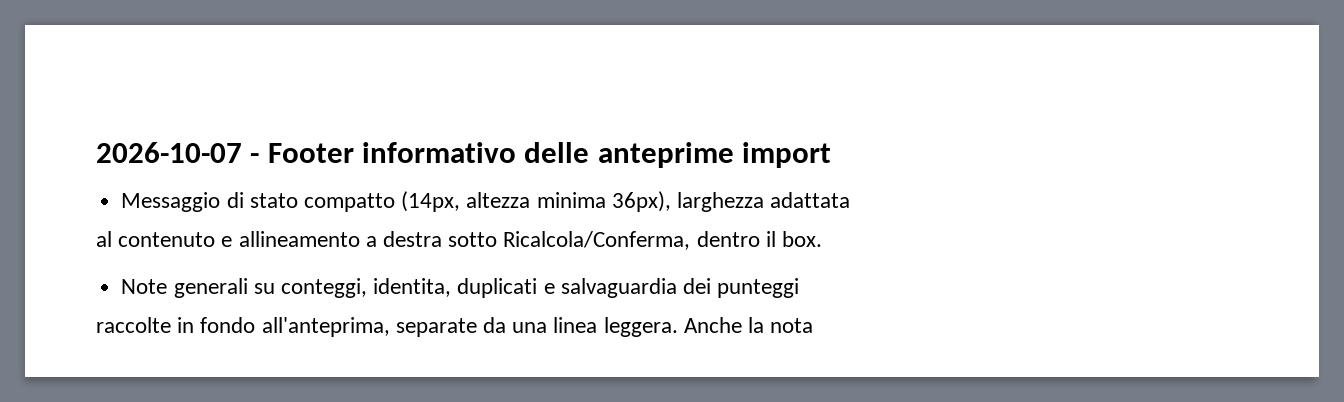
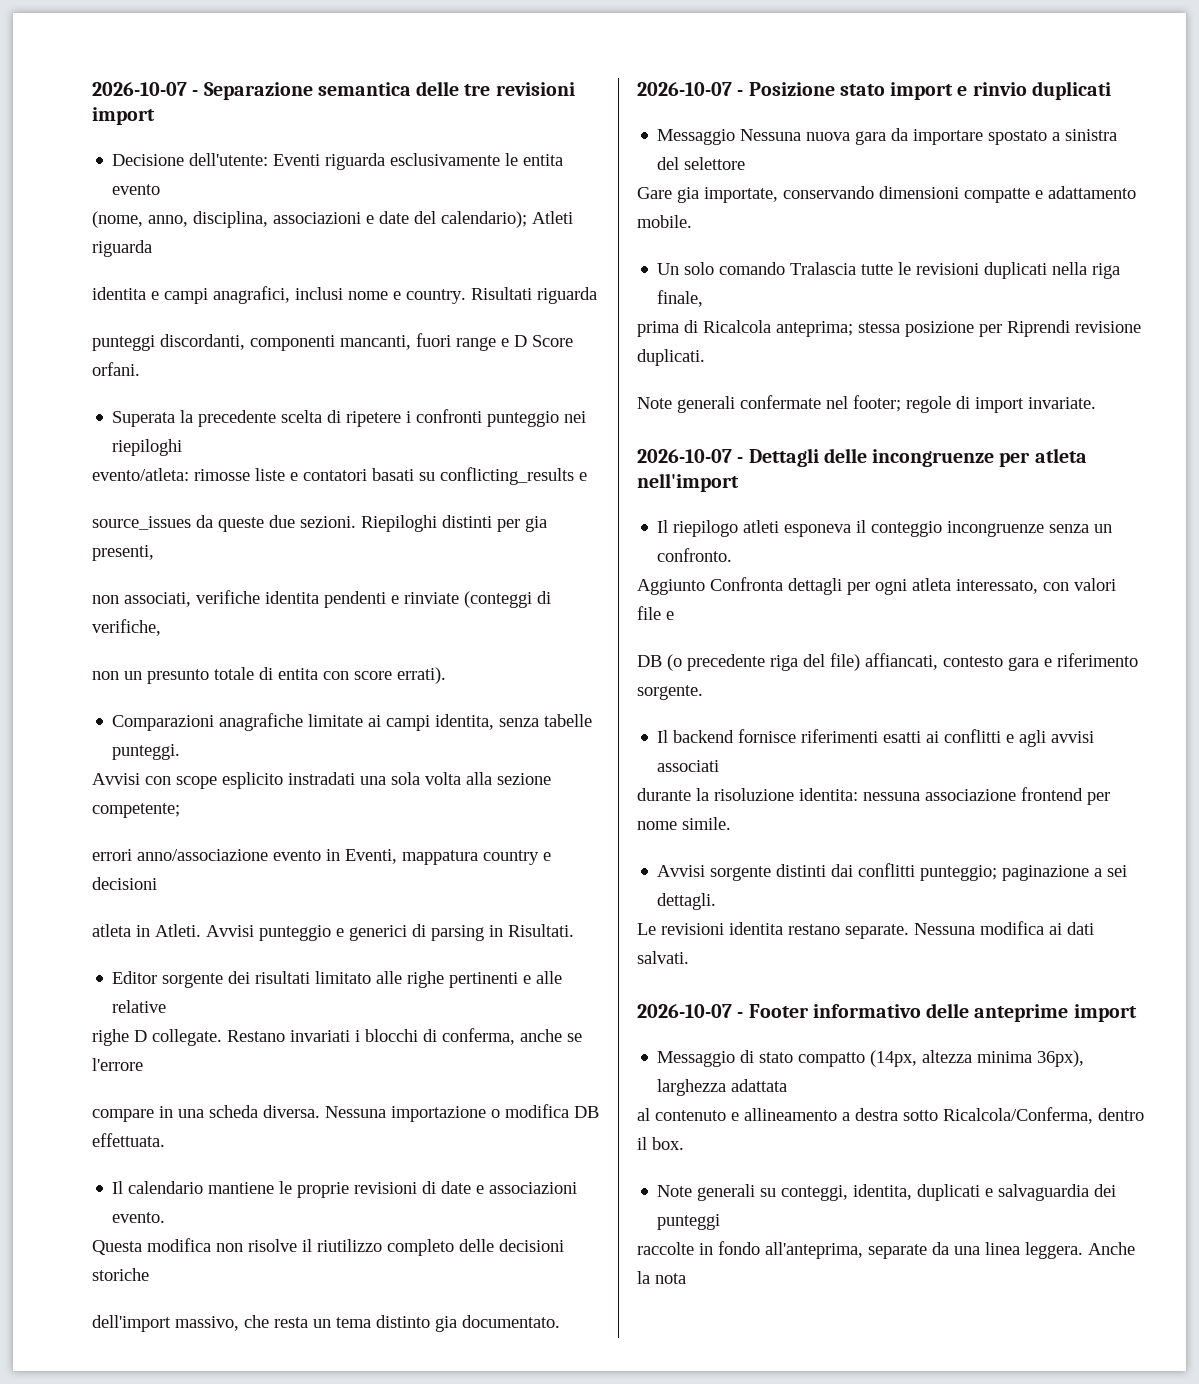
[96,142,260,163] 2026-10-07 - -> [92,81,575,100] [92,107,155,125] [112,153,564,170] [112,184,161,195] [92,211,573,228] [92,240,152,257] [92,286,597,304] [92,333,573,351] [92,362,140,376] [112,409,587,427] [112,439,183,456] [92,467,587,485] [92,515,547,532] [92,545,154,561] [92,590,551,608] [92,619,161,636] [92,667,446,684] [112,713,593,731] [112,744,181,760] [92,772,551,789] [92,803,180,818] [92,849,551,865] [92,877,157,890] [92,924,574,941] [112,971,563,988] [112,1000,167,1013] [92,1028,582,1046] [92,1058,143,1071] [92,1104,599,1122] [92,1133,165,1147] [112,1181,578,1198] [112,1212,166,1223] [92,1238,564,1256] [92,1268,149,1281] [92,1315,560,1332] [637,81,1111,100] [657,128,1118,145] [657,157,746,170] [637,186,1136,203] [637,215,692,228] [657,262,1121,279] [657,290,704,307] [637,320,1141,337] [637,349,705,366] [637,395,1096,413] [637,448,1087,467] [637,473,739,492] [657,520,1113,537] [657,548,733,562] [637,577,1116,595] [637,606,674,620] [637,653,1138,671] [637,685,703,700] [657,729,1095,747] [657,760,720,772] [637,787,1110,805] [637,817,731,830] [657,863,1128,881] [657,893,717,910] [637,921,1094,939] [637,951,689,964] [637,1004,744,1018] 2026-10-07 - Separazione semantica delle tre revisioni import // Decisione dell'utente: Eventi riguarda esclusivamente le entita evento // (nome, anno, disciplina, associazioni e date del calendario); Atleti riguarda // identita e campi anagrafici, inclusi nome e country. Risultati riguarda // punteggi discordanti, componenti mancanti, fuori range e D Score orfani. // Superata la precedente scelta di ripetere i confronti punteggio nei riepiloghi // evento/atleta: rimosse liste e contatori basati su conflicting_results e // source_issues da queste due sezioni. Riepiloghi distinti per gia presenti, // non associati, verifiche identita pendenti e rinviate (conteggi di verifiche, // non un presunto totale di entita con score errati). // Comparazioni anagrafiche limitate ai campi identita, senza tabelle punteggi. // Avvisi con scope esplicito instradati una sola volta alla sezione competente; // errori anno/associazione evento in Eventi, mappatura country e decisioni // atleta in Atleti. Avvisi punteggio e generici di parsing in Risultati. // Editor sorgente dei risultati limitato alle righe pertinenti e alle relative // righe D collegate. Restano invariati i blocchi di conferma, anche se l'errore // compare in una scheda diversa. Nessuna importazione o modifica DB effettuata. // Il calendario mantiene le proprie revisioni di date e associazioni evento. // Questa modifica non risolve il riutilizzo completo delle decisioni storiche // dell'import massivo, che resta un tema distinto gia documentato. // 2026-10-07 - Posizione stato import e rinvio duplicati // Messaggio Nessuna nuova gara da importare spostato a sinistra del selettore // Gare gia importate, conservando dimensioni compatte e adattamento mobile. // Un solo comando Tralascia tutte le revisioni duplicati nella riga finale, // prima di Ricalcola anteprima; stessa posizione per Riprendi revisione duplicati. // Note generali confermate nel footer; regole di import invariate. // 2026-10-07 - Dettagli delle incongruenze per atleta nell'import // Il riepilogo atleti esponeva il conteggio incongruenze senza un confronto. // Aggiunto Confronta dettagli per ogni atleta interessato, con valori file e // DB (o precedente riga del file) affiancati, contesto gara e riferimento sorgente. // Il backend fornisce riferimenti esatti ai conflitti e agli avvisi associati // durante la risoluzione identita: nessuna associazione frontend per nome simile. // Avvisi sorgente distinti dai conflitti punteggio; paginazione a sei dettagli. // Le revisioni identita restano separate. Nessuna modifica ai dati salvati. // 2026-10-07 -

